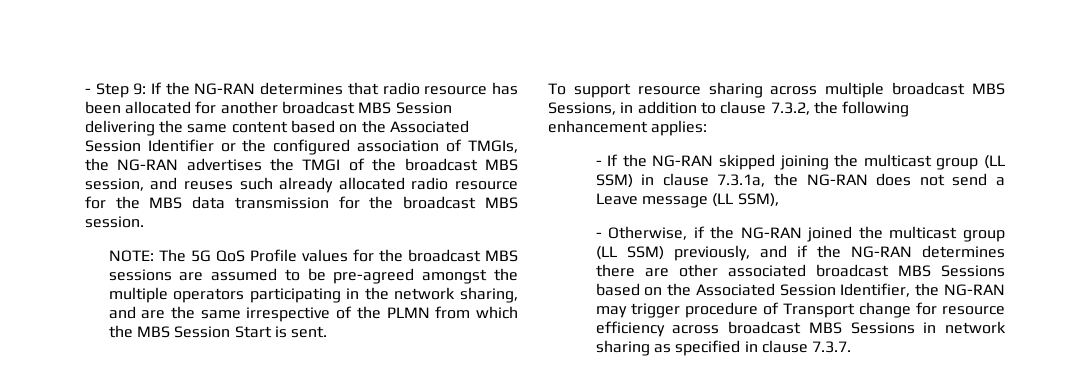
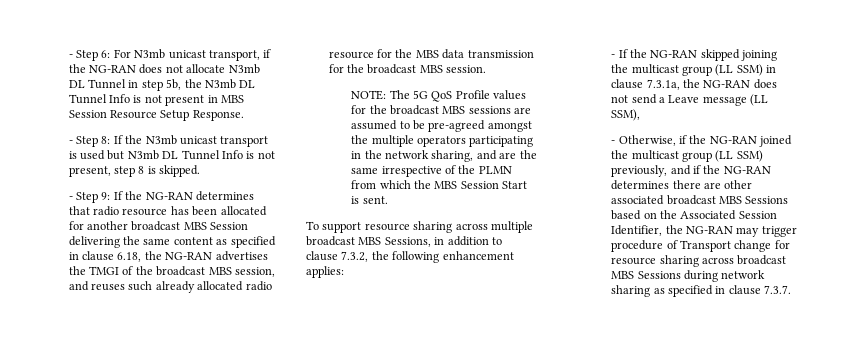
[84,83,129,98] - Step -> [68,49,272,61] [68,64,260,74] [68,79,256,91] [68,94,244,106] [68,110,244,121] [68,135,269,147] [68,150,275,160] [68,165,201,177] [68,192,99,203] - Step 6: For N3mb unicast transport, if the NG-RAN does not allocate N3mb DL Tunnel in step 5b, the N3mb DL Tunnel Info is not present in MBS Session Resource Setup Response. // - Step 8: If the N3mb unicast transport is used but N3mb DL Tunnel Info is not present, step 8 is skipped. // - Step
[291,120,470,133] [84,139,518,155] based on the Associated Session Identifier or the configured association of TMGIs, -> [216,236,276,248] [68,251,142,262] as specified in clause 6.18,
[595,321,665,337] efficiency -> [659,255,699,267] sharing
[923,322,937,333] in -> [684,270,719,282] during

